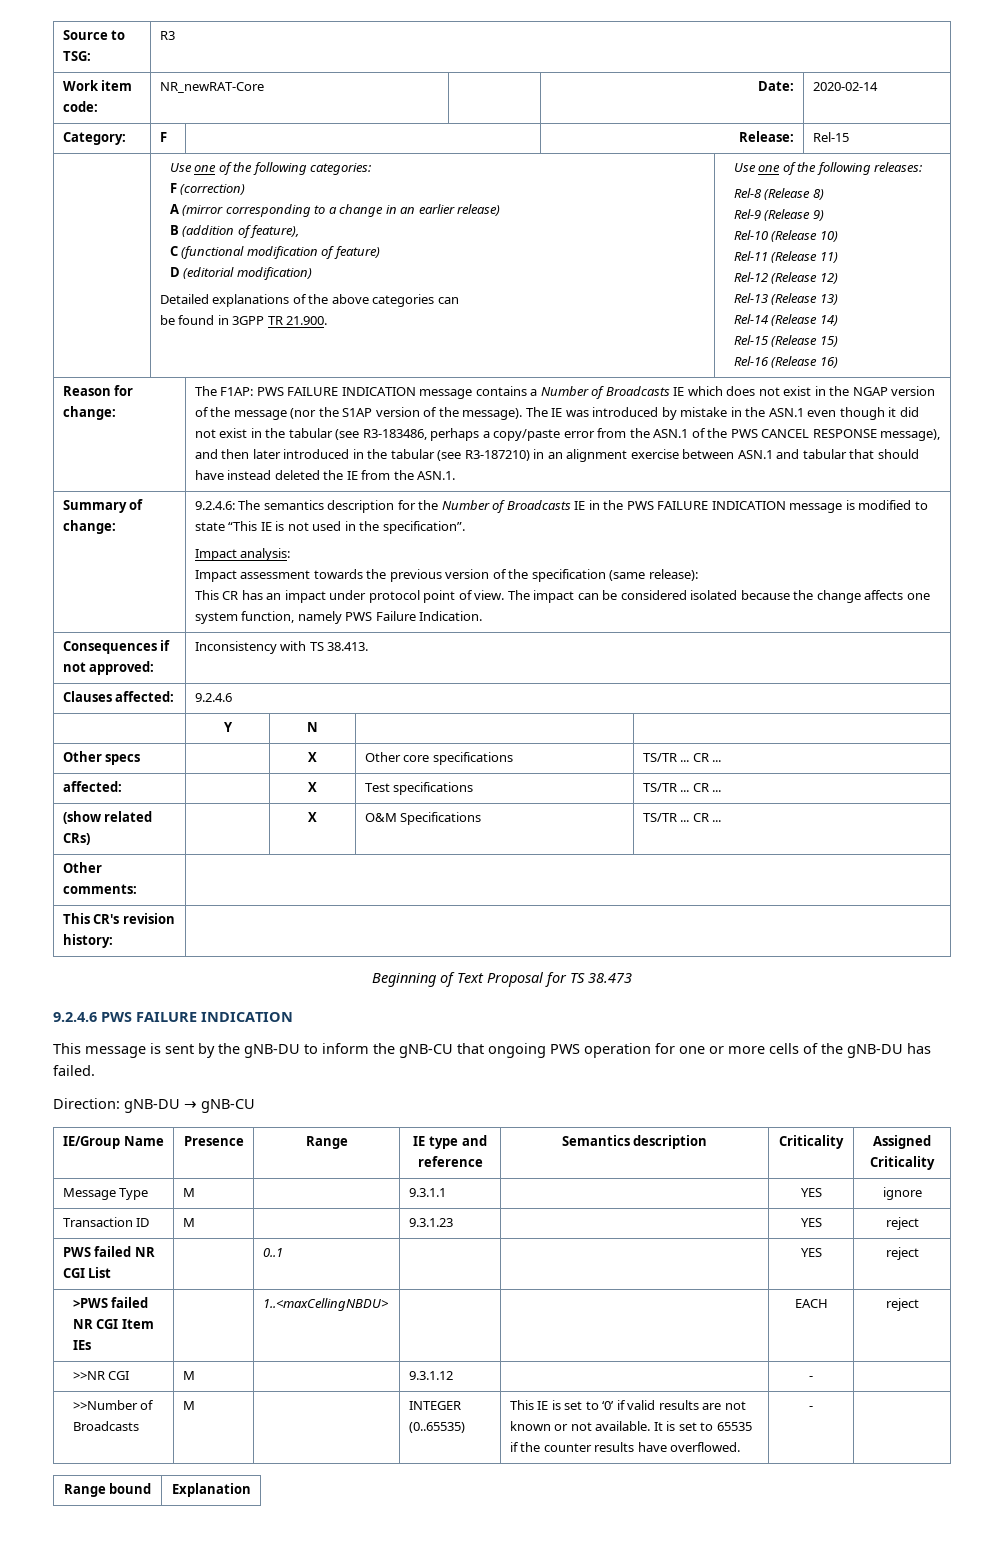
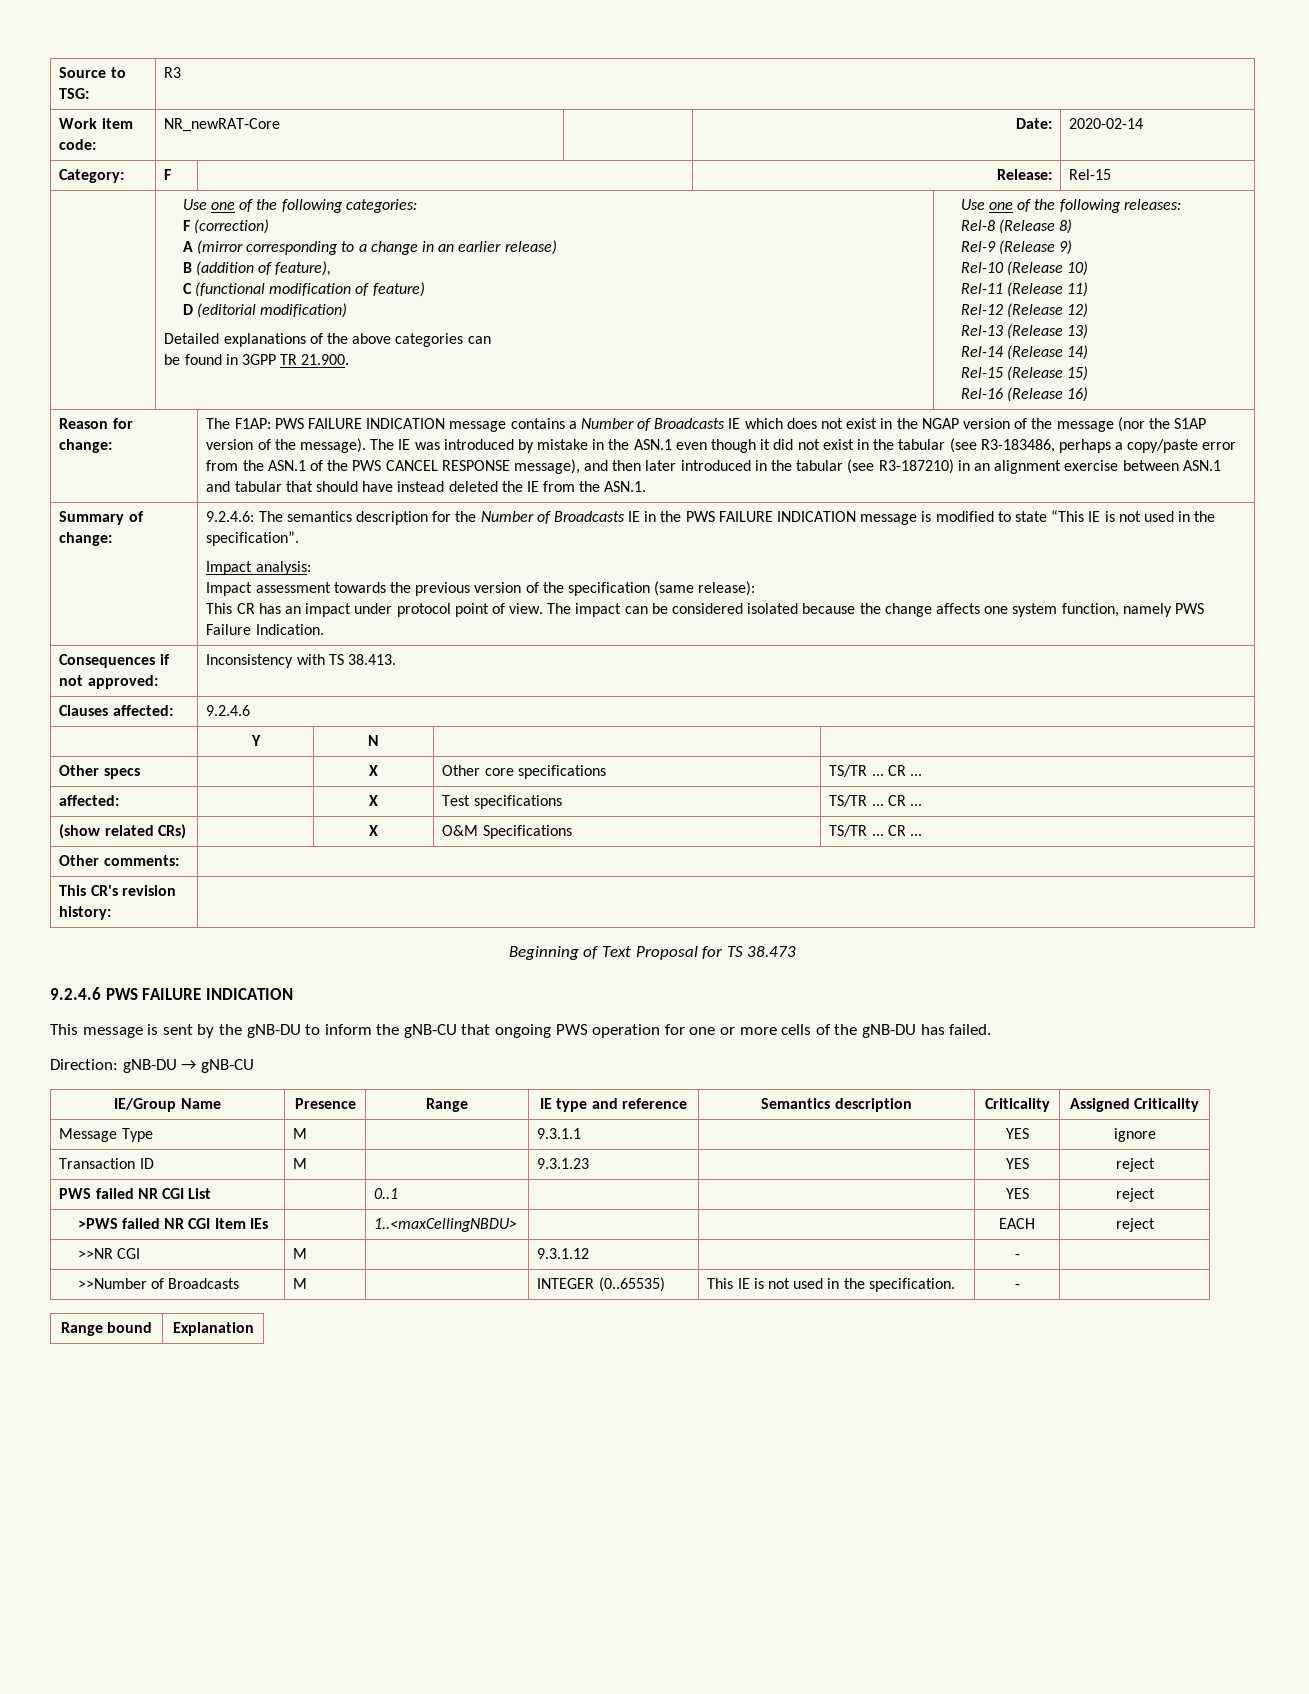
[564,1400,746,1410] [509,1421,752,1431] [509,1442,741,1452] set to ‘0’ if valid results are not known or not available. It is set to 65535 if the counter results have overflowed. -> [768,1278,955,1292] not used in the specification.

